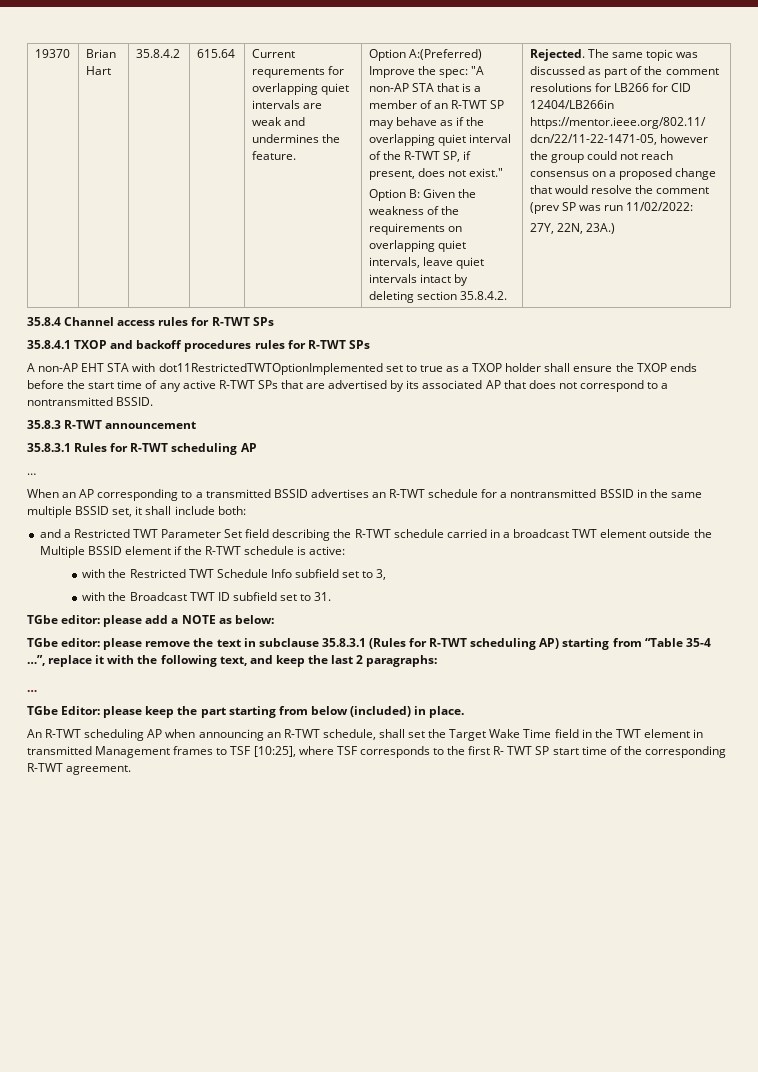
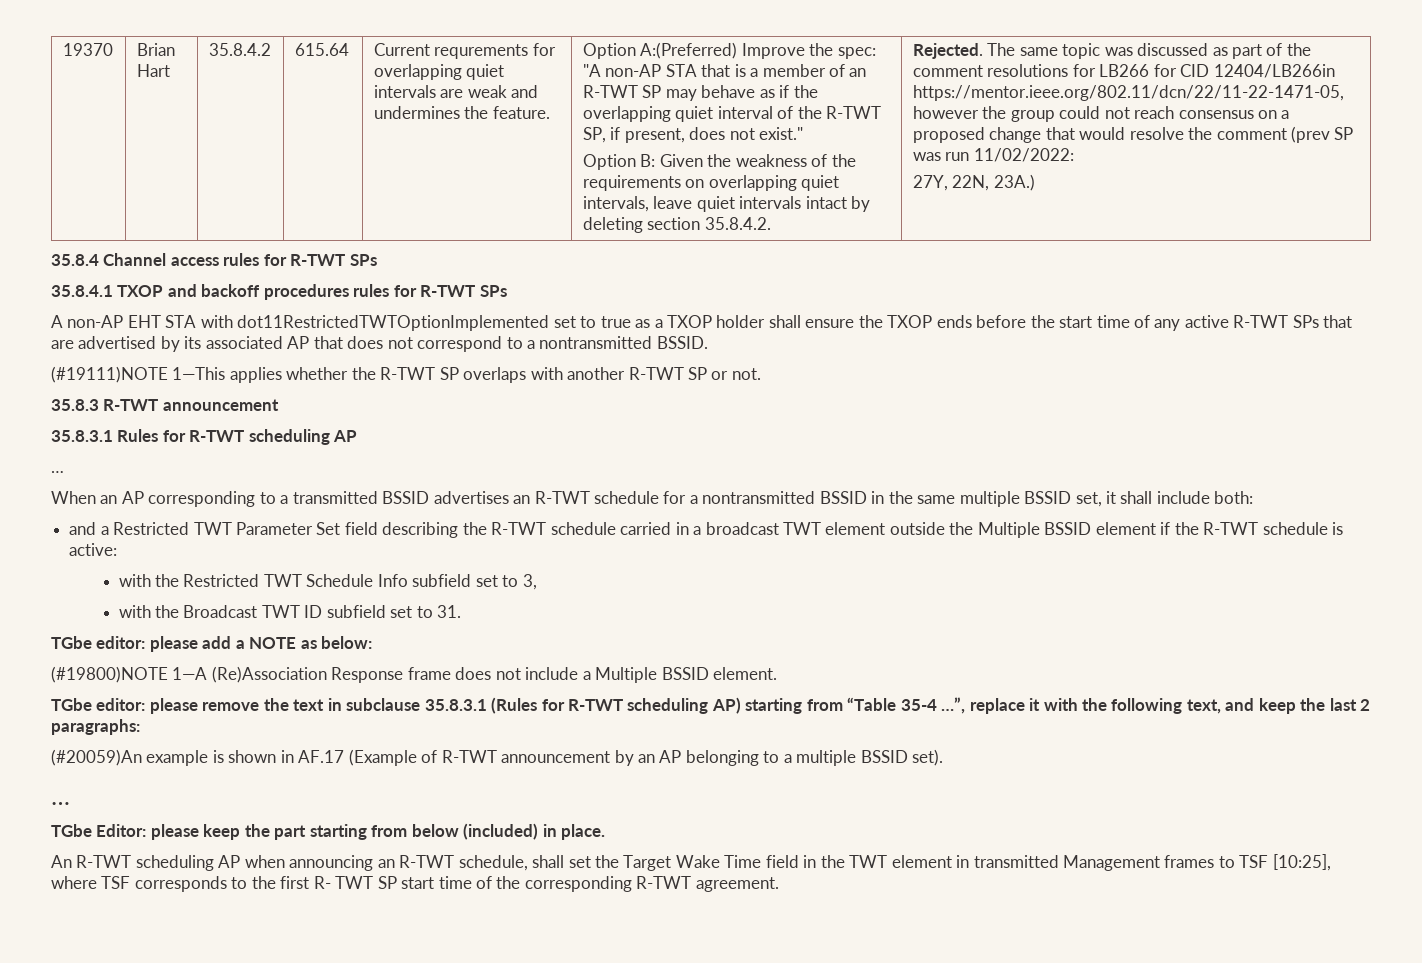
(154, 401) none -> [51,366,761,383] // (#19111)NOTE 1—This applies whether the R-TWT SP overlaps with another R-TWT SP or not.
(274, 619) none -> [51,666,778,683] // (#19800)NOTE 1—A (Re)Association Response frame does not include a Multiple BSSID element.
(438, 661) none -> [51,749,944,766] // (#20059)An example is shown in AF.17 (Example of R-TWT announcement by an AP belonging to a multiple BSSID set).

